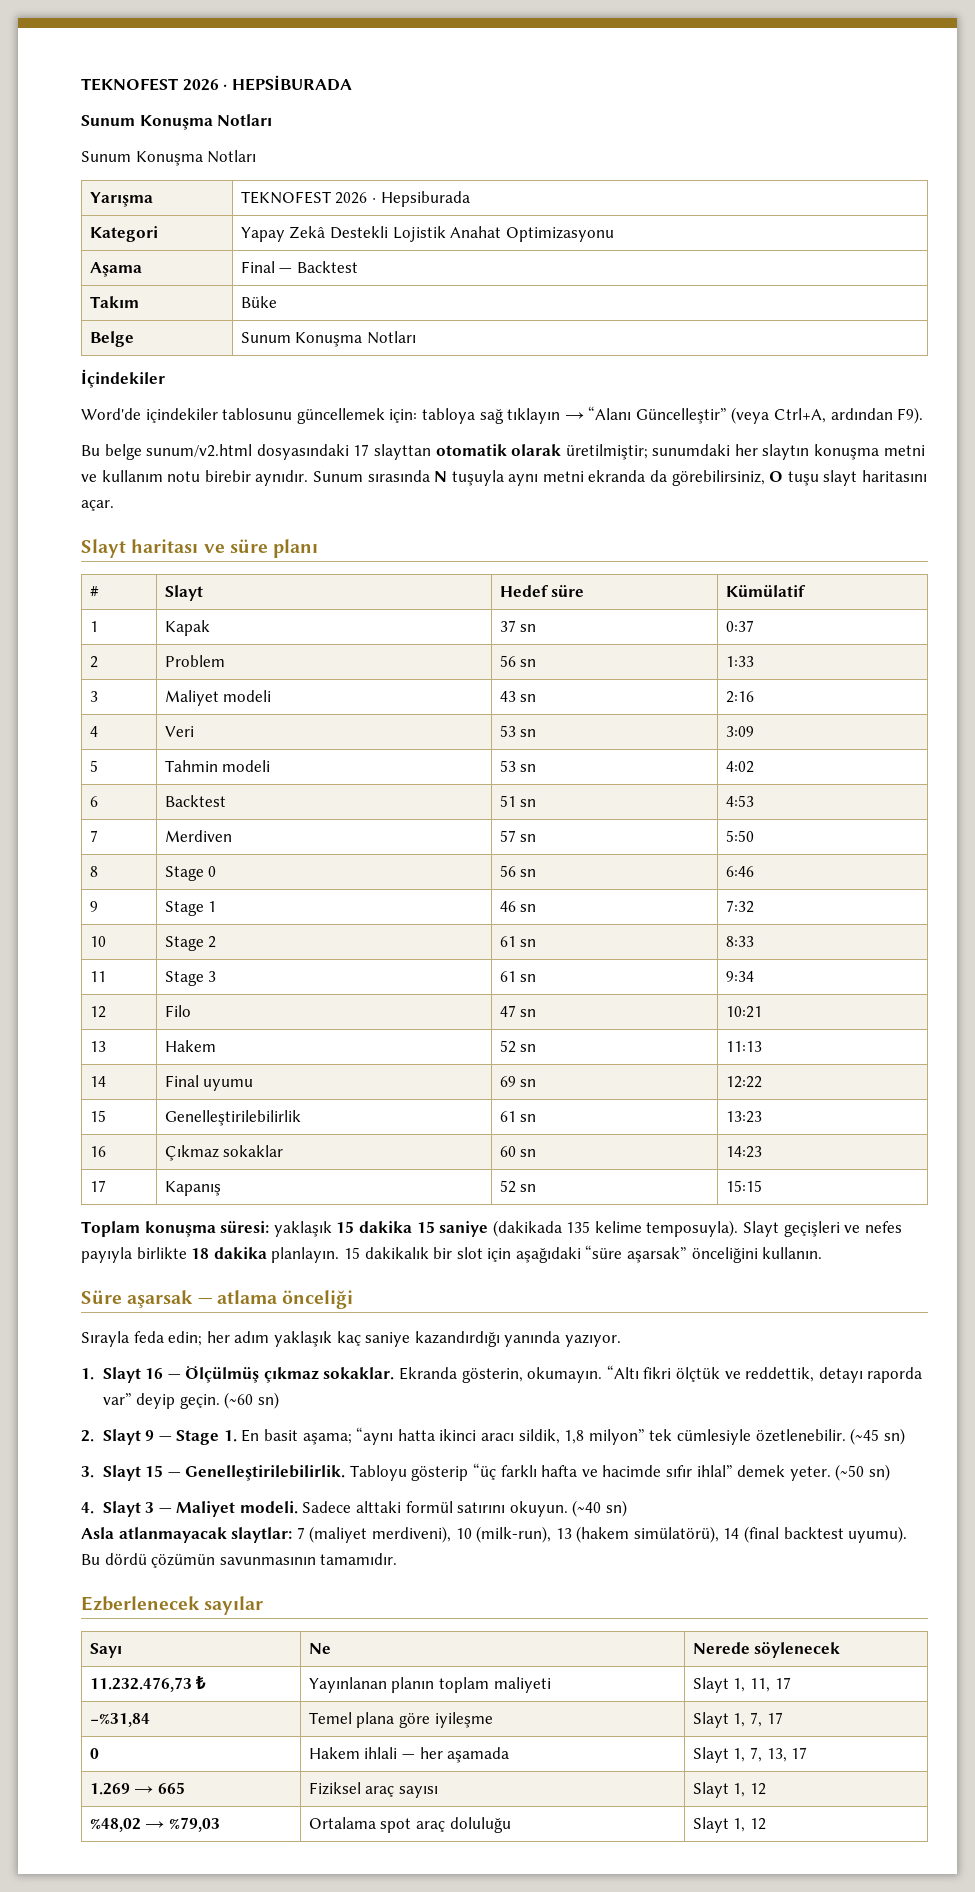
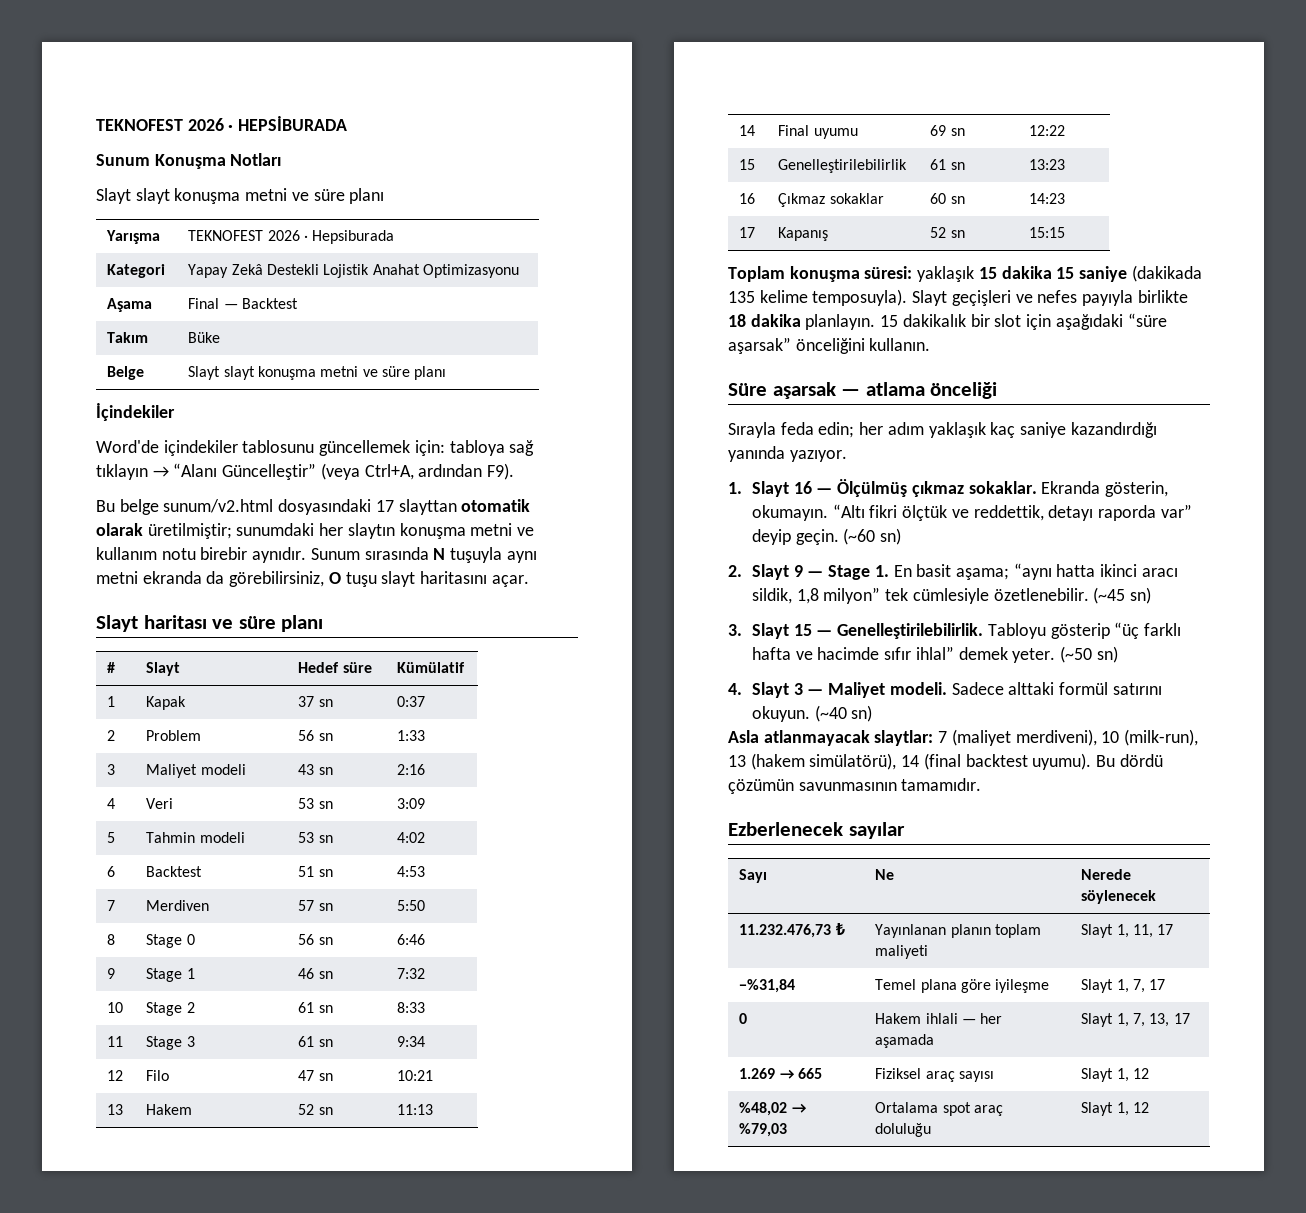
[81,150,257,166] Sunum Konuşma Notları -> [96,188,385,204] Slayt slayt konuşma metni ve süre planı
[240,331,417,347] Sunum Konuşma Notları -> [188,366,447,380] Slayt slayt konuşma metni ve süre planı

